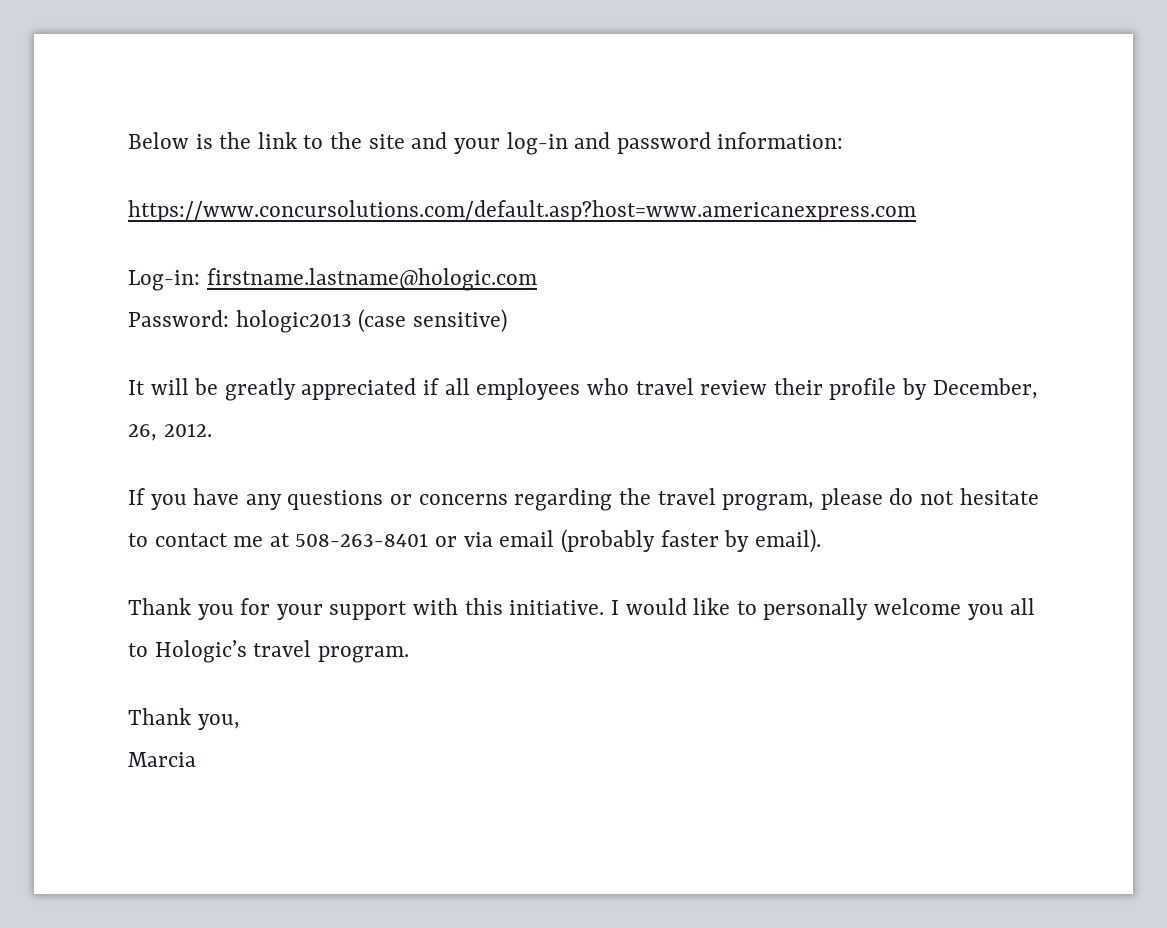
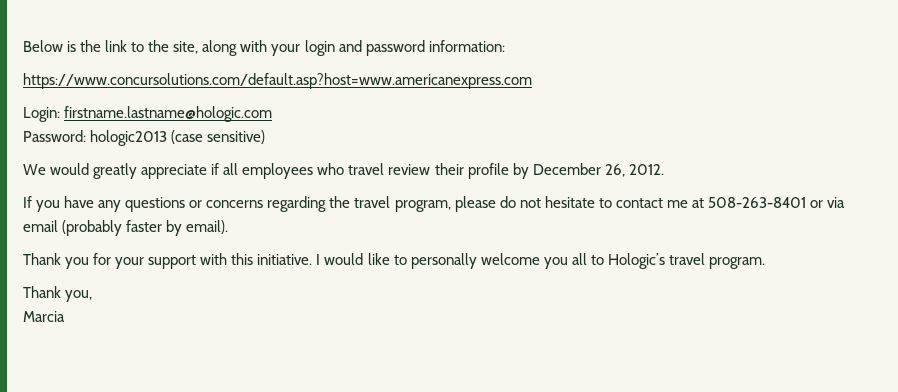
[368,132,568,155] site and your log-in -> [173,40,335,56] site, along with your login
[128,270,200,291] Log-in: -> [23,107,60,122] Login:
[128,378,417,401] It will be greatly appreciated -> [23,163,208,179] We would greatly appreciate
[932,378,1038,399] December, -> [532,163,601,175] December

